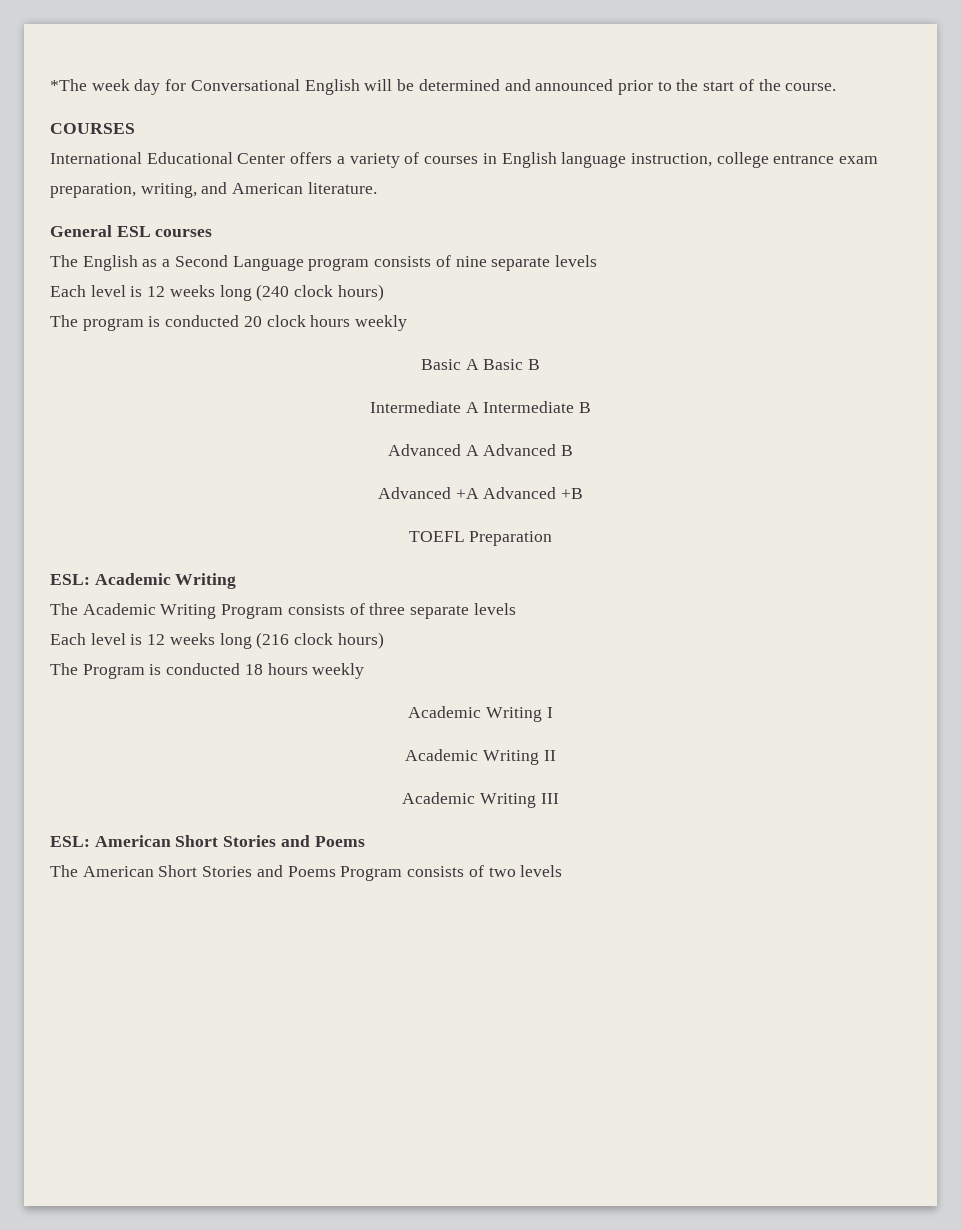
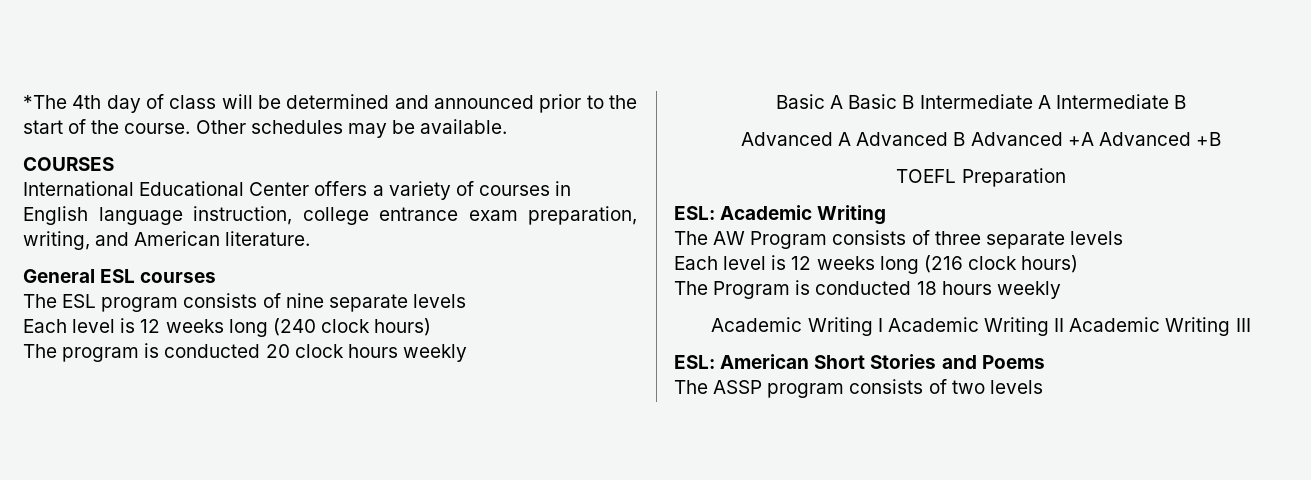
[91,79,360,95] week day for Conversational English -> [72,94,217,113] 4th day of class
(837, 87) none -> [195,119,508,138] Other schedules may be available.
[82,255,304,271] English as a Second Language -> [62,294,97,308] ESL
(541, 364) // -> (915, 102) none
(574, 450) // -> (966, 139) none
[82,603,217,619] Academic Writing -> [713,231,746,245] AW
(553, 712) // -> (883, 325) none
(556, 755) // -> (1065, 325) none
[82,865,403,881] American Short Stories and Poems Program -> [713,380,845,398] ASSP program

